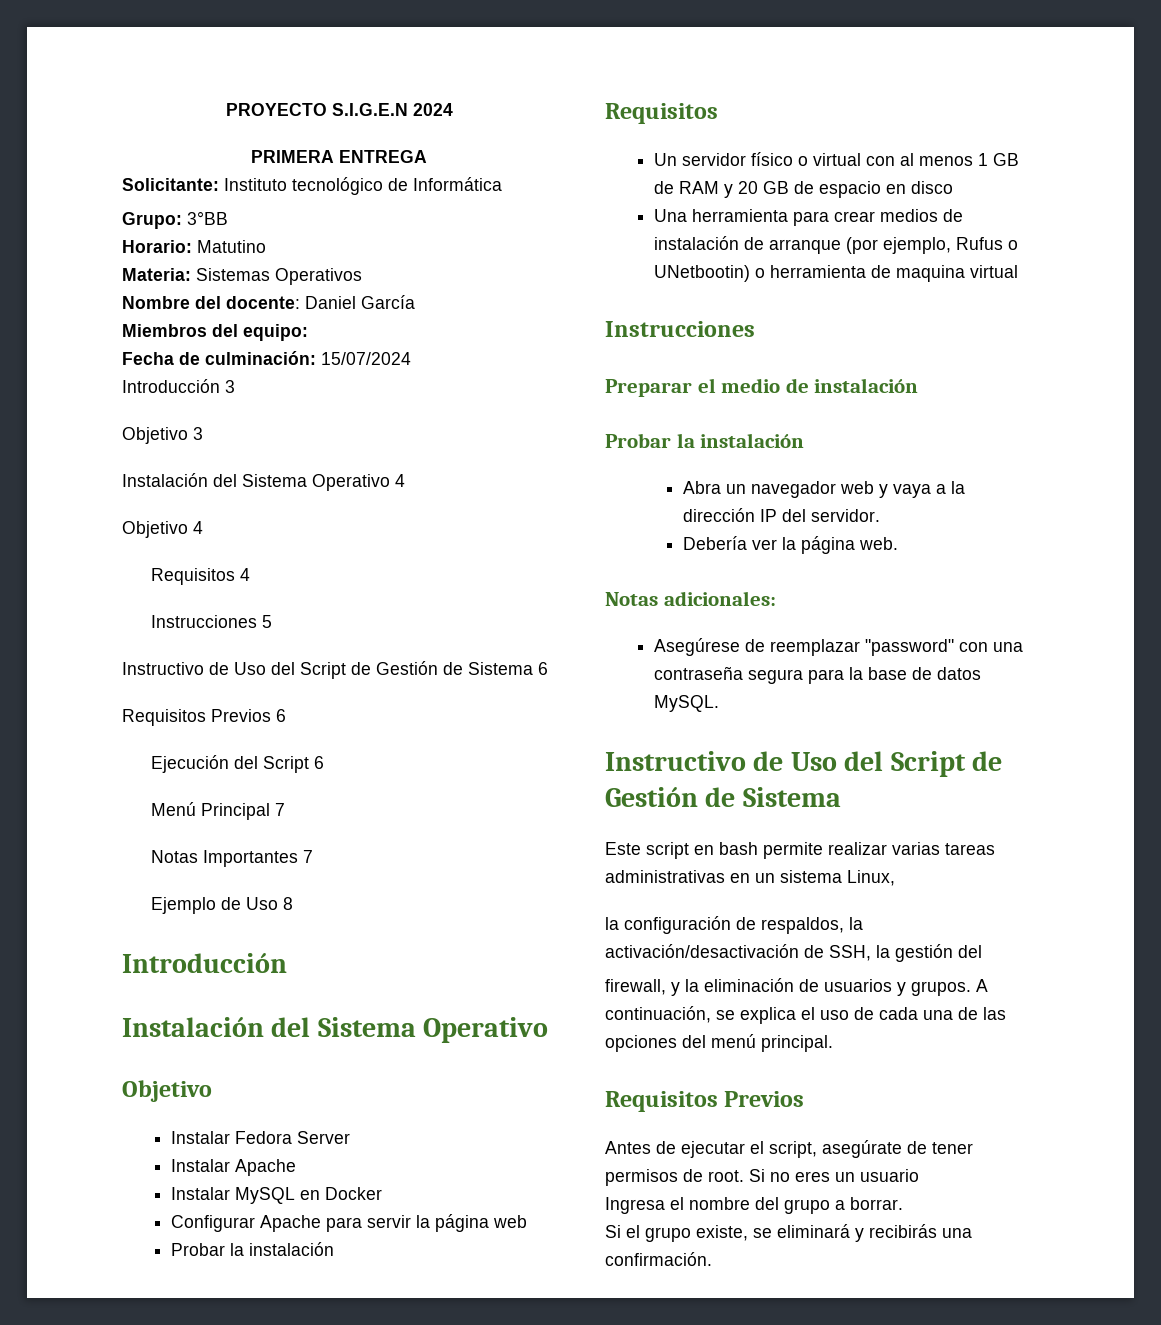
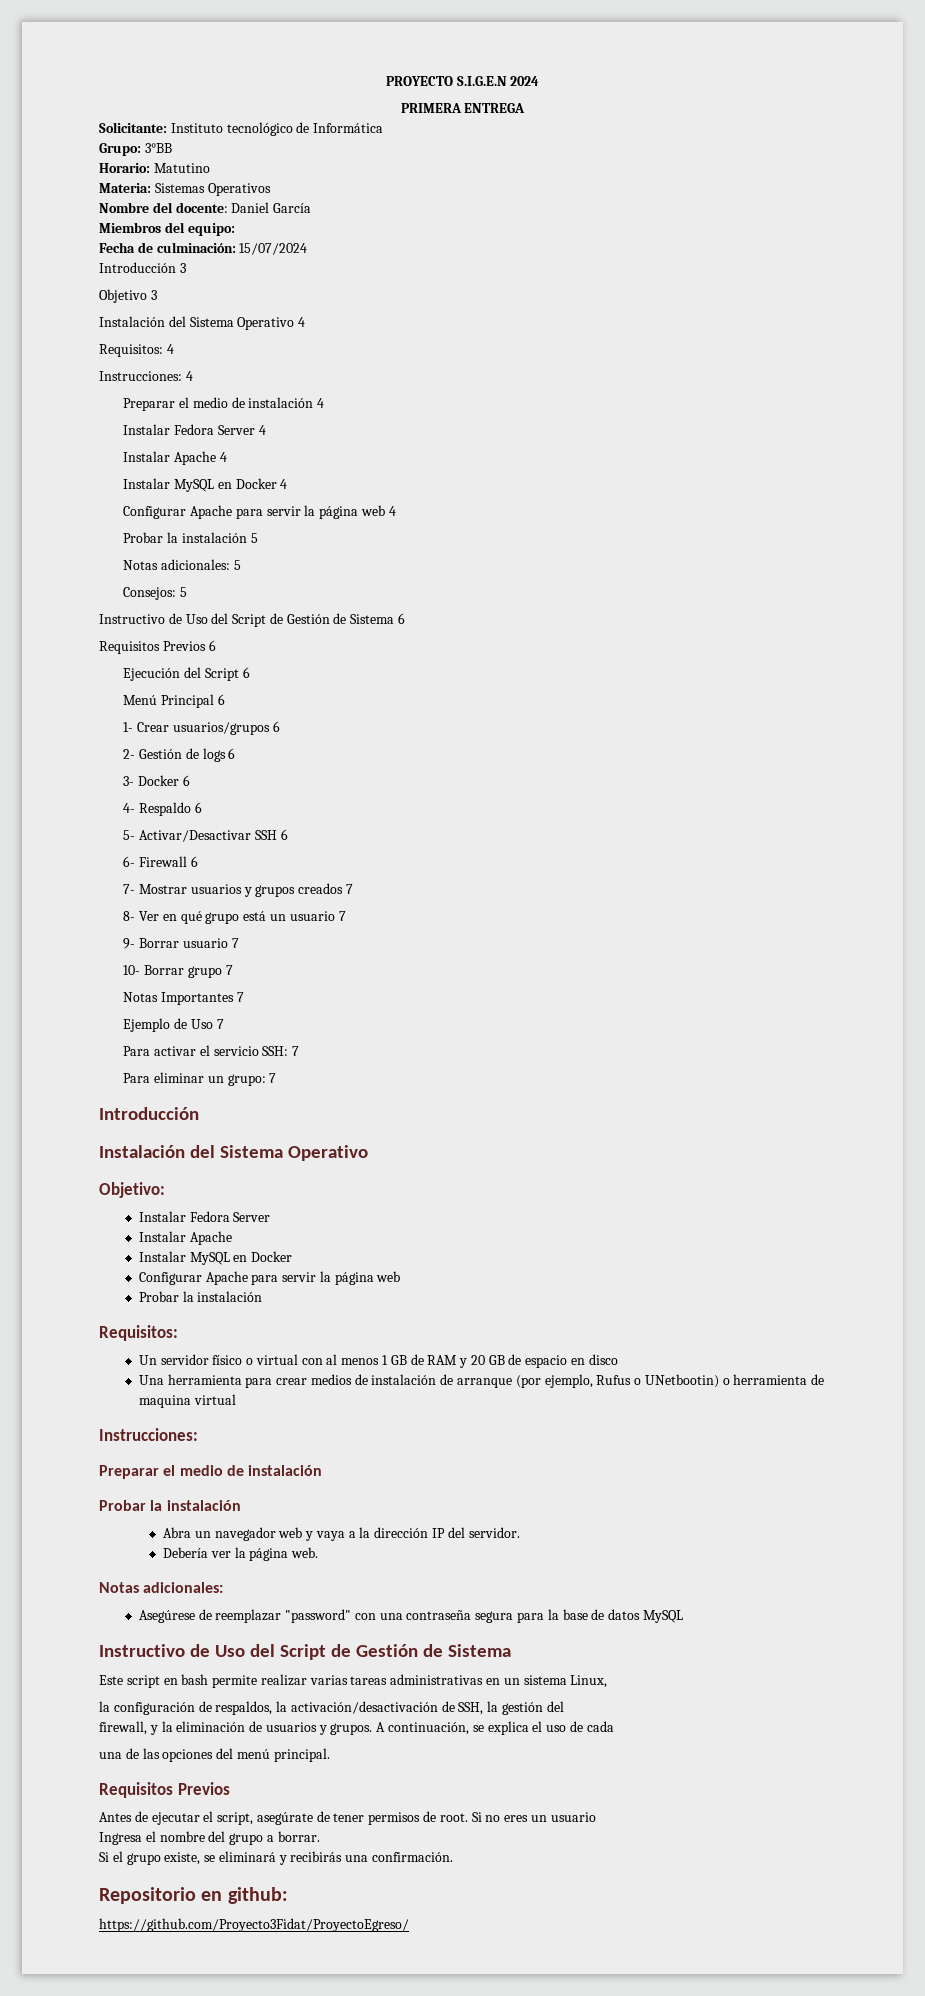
[122,521,203,538] [151,568,251,585] [151,615,258,628] Objetivo 4 // Requisitos 4 // Instrucciones -> [99,344,174,357] [99,371,193,381] [123,397,325,411] [123,424,266,435] [123,451,227,465] [123,478,288,492] [123,505,396,519] [123,532,258,543] [123,559,241,570] [123,587,177,600] Requisitos: 4 // Instrucciones: 4 // Preparar el medio de instalación 4 // Instalar Fedora Server 4 // Instalar Apache 4 // Instalar MySQL en Docker 4 // Configurar Apache para servir la página web 4 // Probar la instalación 5 // Notas adicionales: 5 // Consejos:
(271, 811) none -> [217,694,225,705] [123,721,280,735] [123,748,236,762] [123,775,190,786] [123,802,202,816] [123,829,288,842] [123,856,198,867] [123,883,353,897] [123,911,346,924] [123,938,239,949] [123,965,222,978] 6 // 1- Crear usuarios/grupos 6 // 2- Gestión de logs 6 // 3- Docker 6 // 4- Respaldo 6 // 5- Activar/Desactivar SSH 6 // 6- Firewall 6 // 7- Mostrar usuarios y grupos creados 7 // 8- Ver en qué grupo está un usuario 7 // 9- Borrar usuario 7 // 10- Borrar grupo
[283,897,294,910] 8 -> [216,1019,224,1029] [123,1045,300,1056] [123,1072,277,1086] 7 // Para activar el servicio SSH: 7 // Para eliminar un grupo: 7
[122,1080,212,1102] Objetivo -> [99,1182,165,1198] Objetivo:
[605,103,718,124] Requisitos -> [99,1325,178,1341] Requisitos:
[605,321,755,337] Instrucciones -> [99,1428,198,1441] Instrucciones:
[653,695,719,712] MySQL. -> [642,1610,683,1623] MySQL
(918, 1013) none -> (614, 1726) //
(712, 1259) none -> [99,1887,288,1904] [99,1918,409,1932] // Repositorio en github: // https://github.com/Proyecto3Fidat/ProyectoEgreso/

